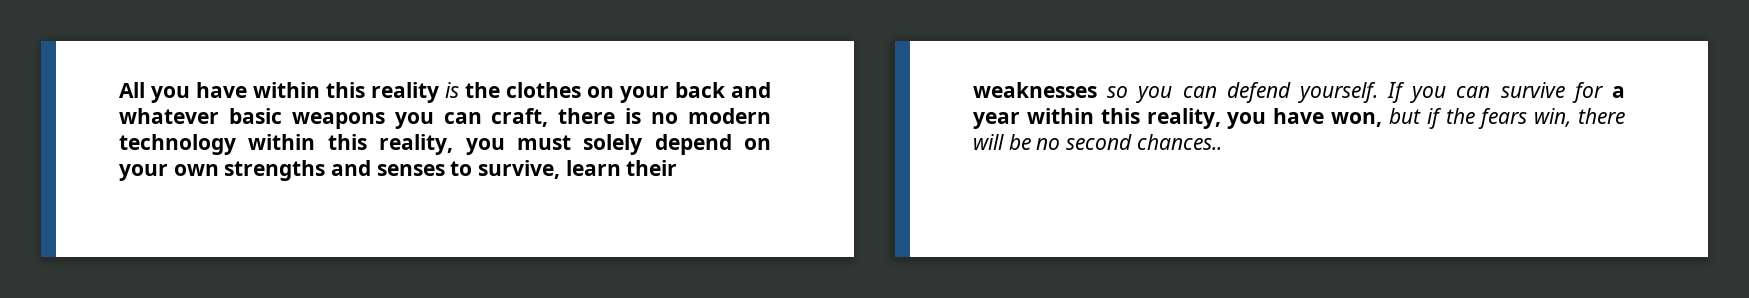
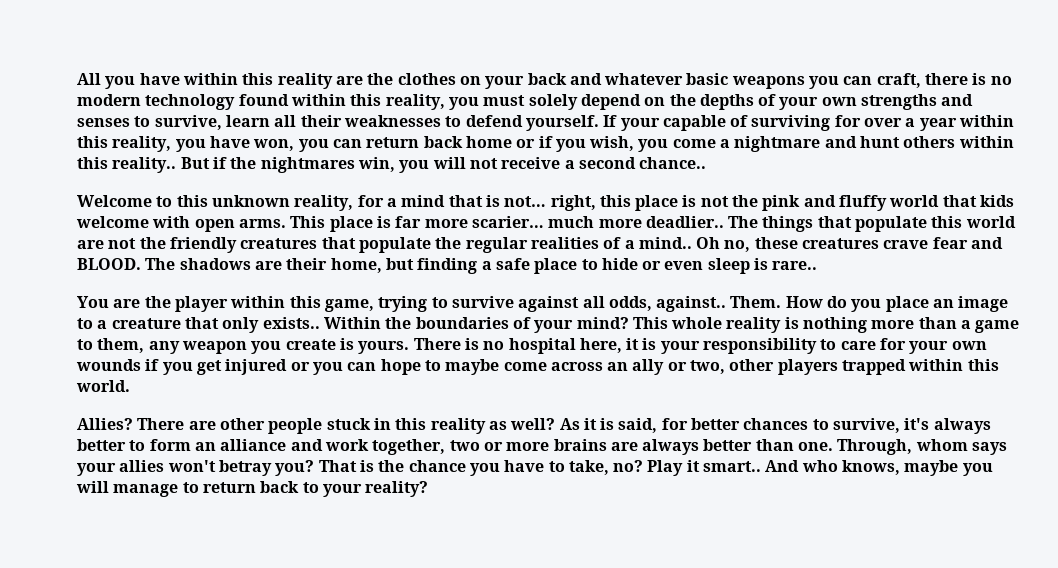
[445,82,459,98] is -> [335,76,363,85] are
(236, 144) none -> [238,94,289,106] found
(771, 144) none -> [669,94,777,110] the depths of
(621, 168) none -> [274,115,297,127] all
[1107,82,1604,103] so you can defend yourself. If you can survive for -> [445,115,903,131] to defend yourself. If your capable of surviving for over
[1388,108,1625,129] [973,134,1222,150] but if the fears win, there will be no second chances.. -> [298,136,1014,152] [77,157,707,173] [77,195,1015,211] [76,216,1016,232] [77,237,1004,253] [77,258,818,274] [77,296,1009,312] [77,317,1020,333] [77,338,987,354] [76,359,999,375] [76,380,130,392] [77,418,991,434] [77,439,1008,455] [77,460,993,476] [76,481,429,497] you can return back home or if you wish, you come a nightmare and hunt others within this reality.. But if the nightmares win, you will not receive a second chance.. // Welcome to this unknown reality, for a mind that is not… right, this place is not the pink and fluffy world that kids welcome with open arms. This place is far more scarier… much more deadlier.. The things that populate this world are not the friendly creatures that populate the regular realities of a mind.. Oh no, these creatures crave fear and BLOOD. The shadows are their home, but finding a safe place to hide or even sleep is rare.. // You are the player within this game, trying to survive against all odds, against.. Them. How do you place an image to a creature that only exists.. Within the boundaries of your mind? This whole reality is nothing more than a game to them, any weapon you create is yours. There is no hospital here, it is your responsibility to care for your own wounds if you get injured or you can hope to maybe come across an ally or two, other players trapped within this world. // Allies? There are other people stuck in this reality as well? As it is said, for better chances to survive, it's always better to form an alliance and work together, two or more brains are always better than one. Through, whom says your allies won't betray you? That is the chance you have to take, no? Play it smart.. And who knows, maybe you will manage to return back to your reality?

